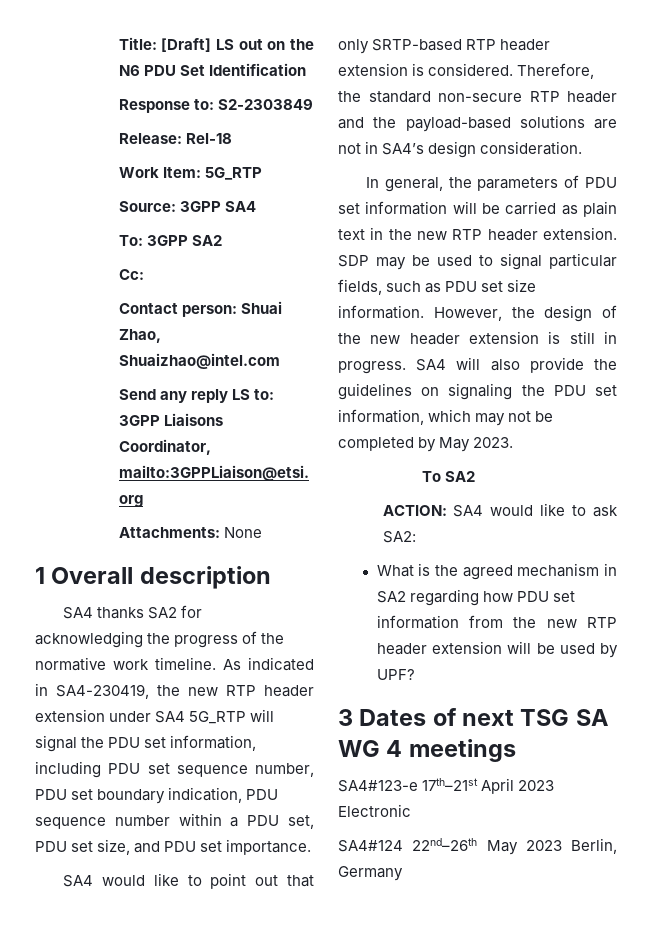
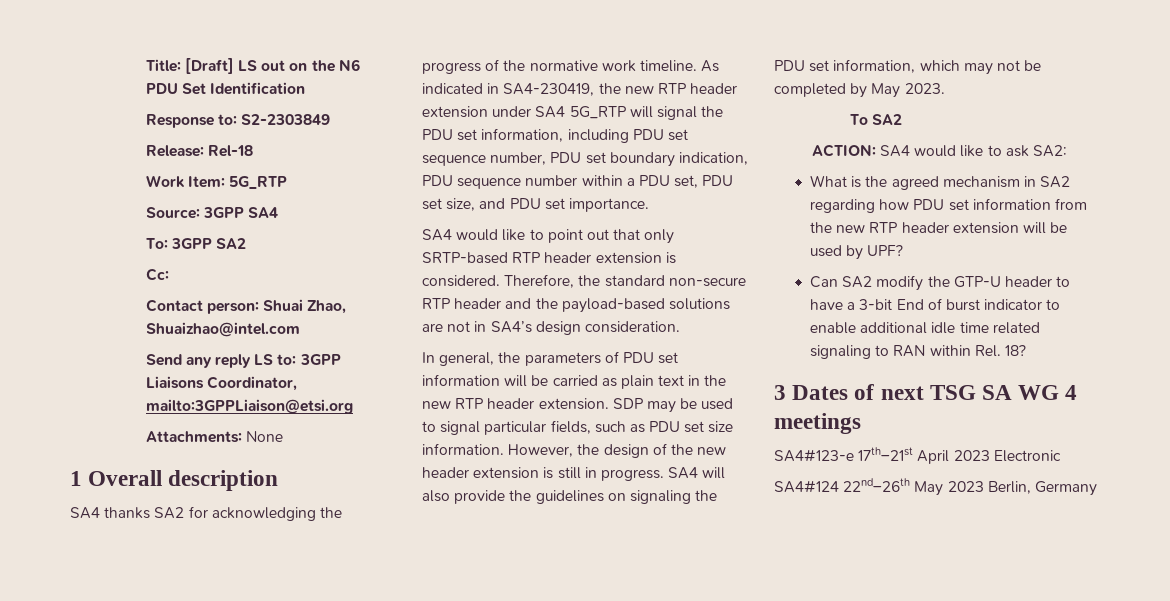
(415, 674) none -> [809,275,1071,291] [809,298,1061,311] [809,322,1040,334] [809,345,1026,359] // Can SA2 modify the GTP-U header to have a 3-bit End of burst indicator to enable additional idle time related signaling to RAN within Rel. 18?

